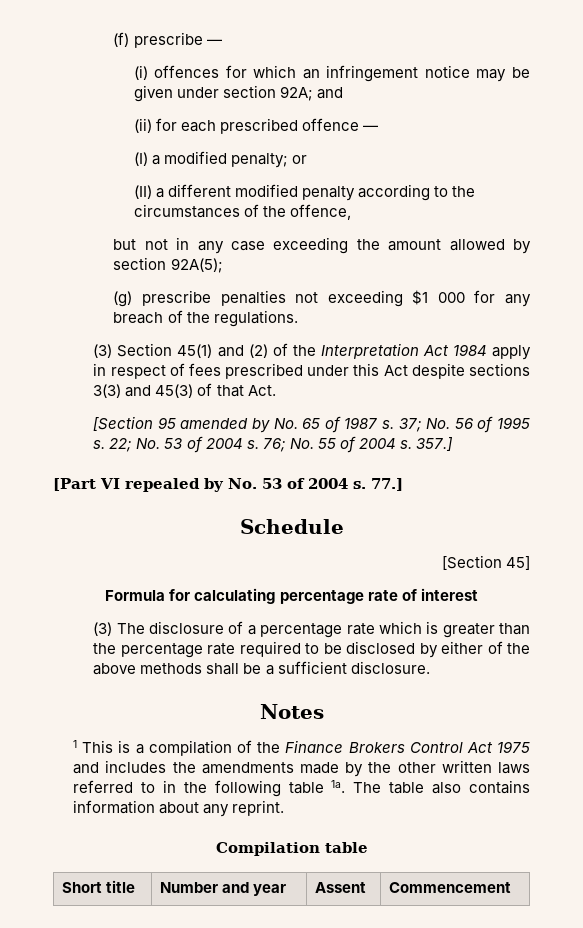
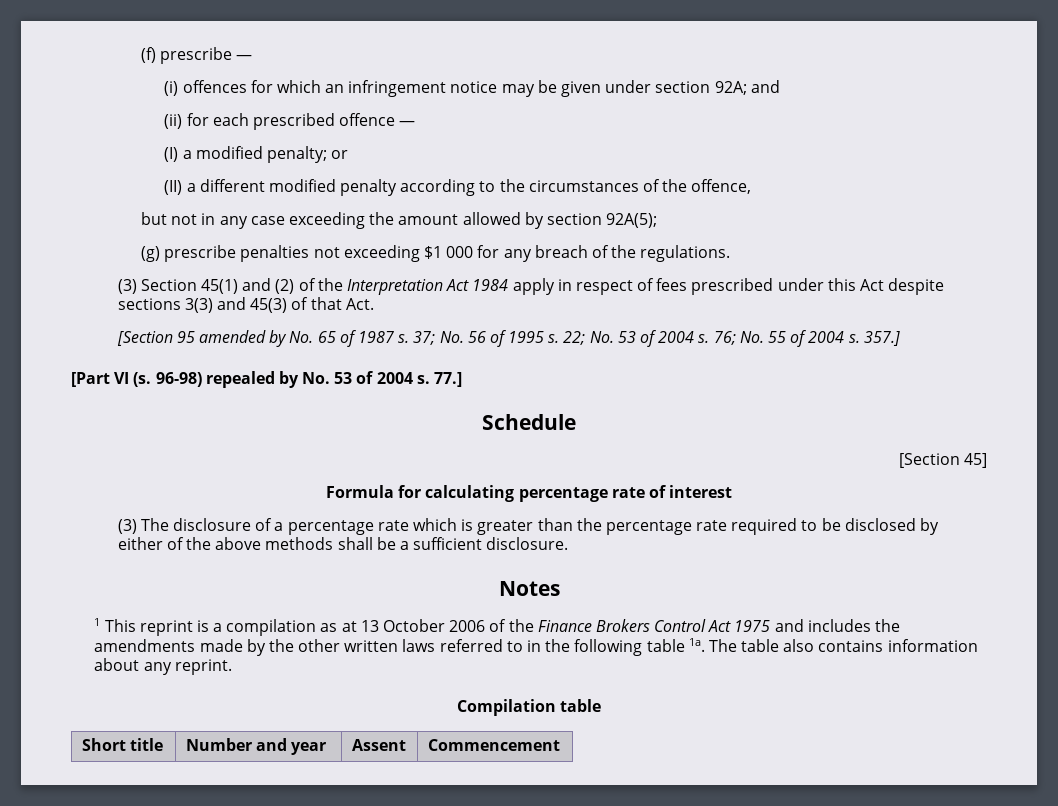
(120, 483) none -> [133,372,202,387] (s. 96-98)
(114, 746) none -> [139,620,193,636] reprint
(232, 748) none -> [320,619,486,632] as at 13 October 2006

